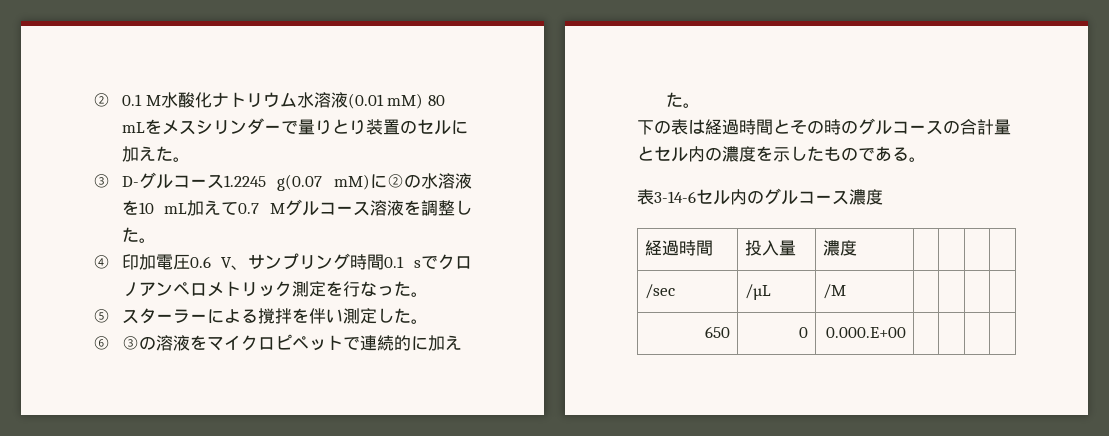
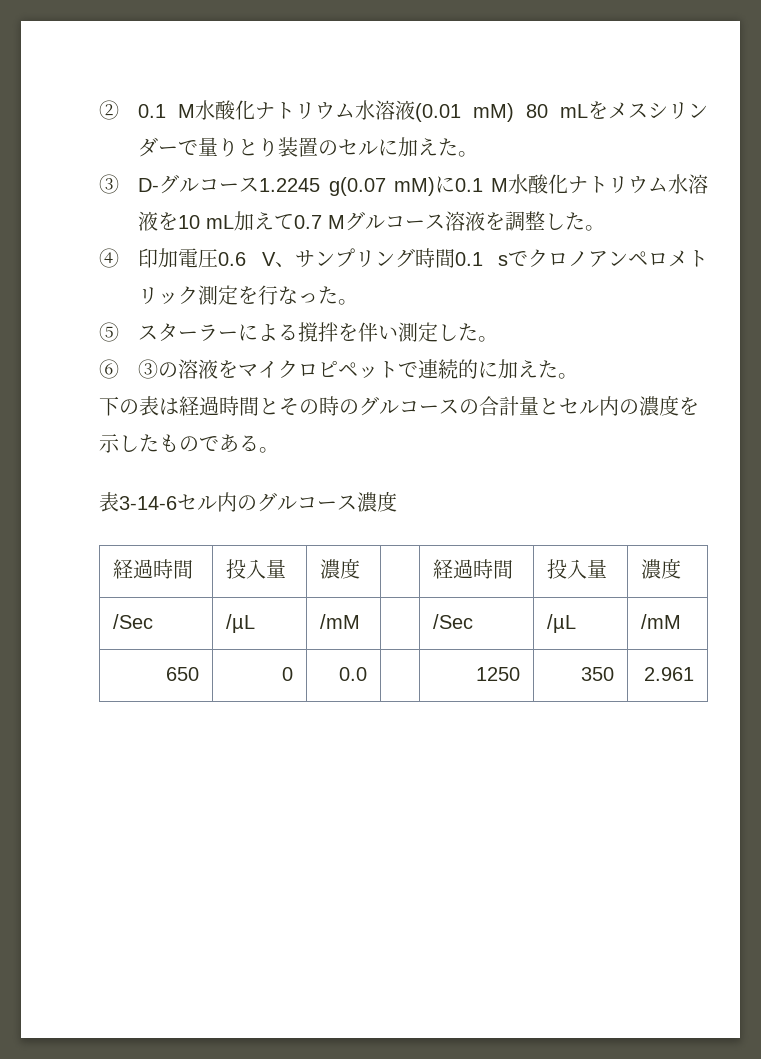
[387,174,421,188] ②の -> [454,174,668,194] 0.1 M水酸化ナトリウム
[645,284,676,299] [745,284,772,300] [823,284,847,299] [704,326,730,338] [798,327,808,338] [825,327,906,338] | | // /sec | /µL | /M | | | | // 650 | 0 | 0.000.E+00 | | | | -> [433,559,514,579] [547,559,608,579] [641,558,682,579] [113,614,154,629] [226,614,256,633] [320,614,361,629] [433,614,474,629] [547,614,577,633] [641,614,682,629] [165,667,199,681] [281,667,293,681] [338,667,367,681] [475,667,520,681] [580,667,614,681] [643,667,694,681] 経過時間 | 投入量 | 濃度 // /Sec | /µL | /mM | | /Sec | /µL | /mM // 650 | 0 | 0.0 | | 1250 | 350 | 2.961

